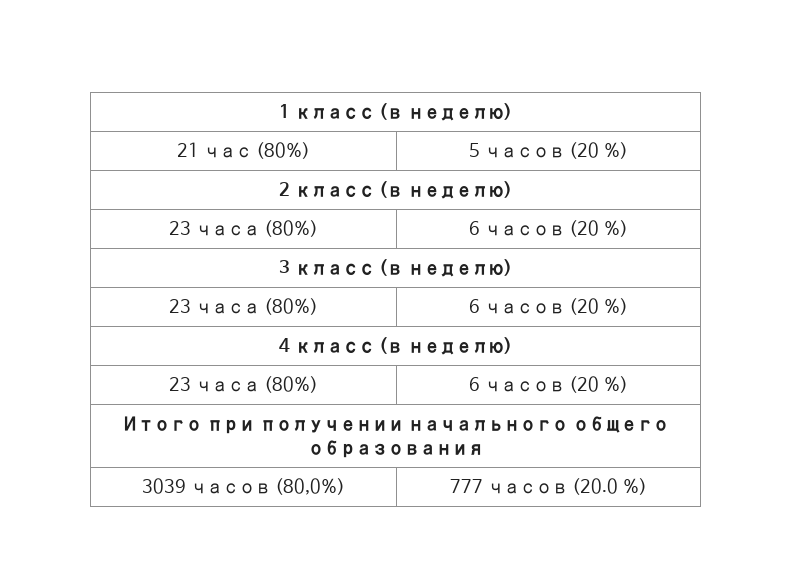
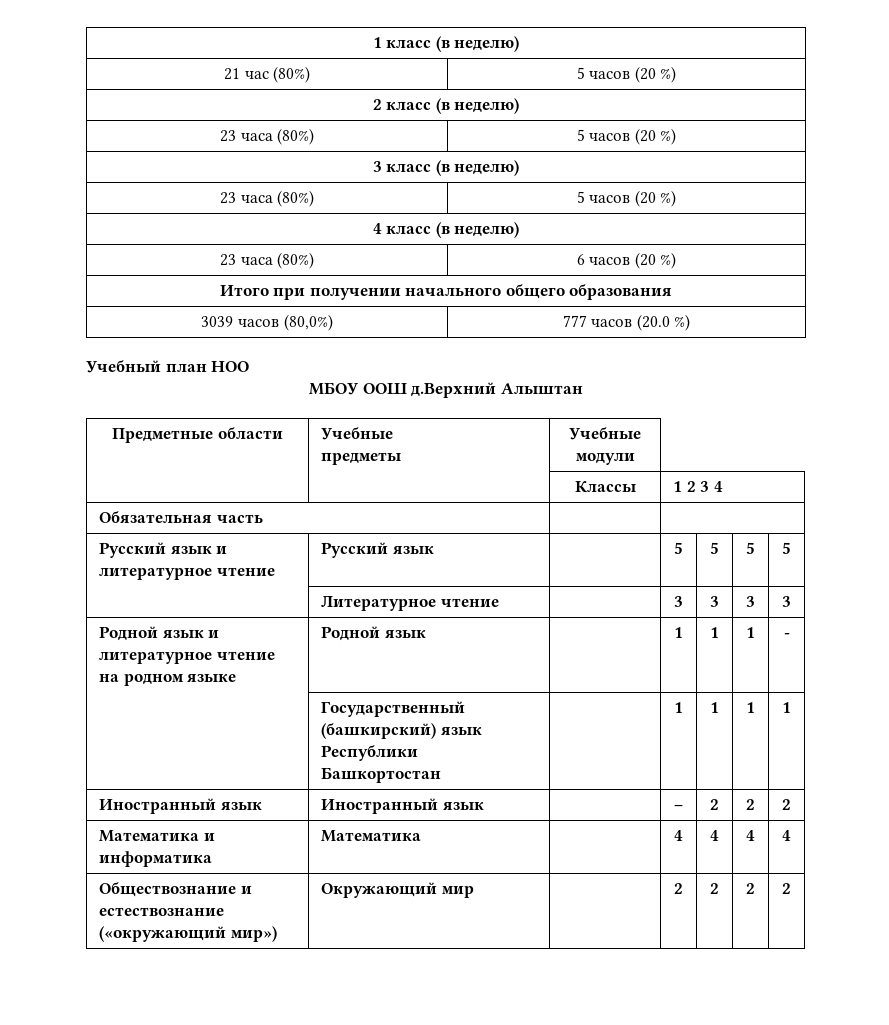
[468,221,480,235] 6 -> [576,129,585,141] 5
[468,299,480,313] 6 -> [576,191,585,203] 5
(648, 486) none -> [86,360,250,373] [309,382,583,398] [112,427,283,443] [321,427,394,440] [321,452,402,465] [569,427,641,440] [575,452,635,465] [574,481,636,493] [673,481,723,492] [99,511,263,523] [99,542,228,558] [99,567,275,580] [321,542,434,558] [674,542,683,554] [710,542,719,554] [746,542,755,554] [782,542,791,554] [321,595,499,611] [674,596,683,607] [710,596,719,607] [746,596,755,607] [782,596,791,607] [99,626,220,641] [99,651,275,664] [99,673,237,686] [321,626,426,641] [674,627,683,638] [710,627,719,638] [746,627,755,638] [783,633,790,638] [321,701,466,717] [321,723,482,739] [321,745,419,761] [321,767,442,783] [674,702,683,713] [710,702,719,713] [746,702,755,713] [782,702,791,713] [99,798,262,814] [321,798,484,814] [674,805,683,810] [710,799,719,810] [746,799,755,810] [782,799,791,810] [99,830,215,842] [99,851,213,867] [321,830,422,842] [674,830,683,841] [710,830,719,841] [746,830,755,841] [782,830,791,841] [99,882,252,897] [99,907,225,916] [99,926,277,942] [321,882,474,898] [674,883,683,894] [710,883,719,894] [746,883,755,894] [782,883,791,894] // Учебный план НОО // МБОУ ООШ д.Верхний Алыштан // Предметные области | Учебные // предметы | Учебные модули // | | Классы | 1 2 3 4 // Обязательная часть | | // Русский язык и литературное чтение | Русский язык | | 5 | 5 | 5 | 5 // | Литературное чтение | | 3 | 3 | 3 | 3 // Родной язык и литературное чтение на родном языке | Родной язык | | 1 | 1 | 1 | - // | Государственный (башкирский) язык Республики Башкортостан | | 1 | 1 | 1 | 1 // Иностранный язык | Иностранный язык | | – | 2 | 2 | 2 // Математика и информатика | Математика | | 4 | 4 | 4 | 4 // Обществознание и естествознание («окружающий мир») | Окружающий мир | | 2 | 2 | 2 | 2

